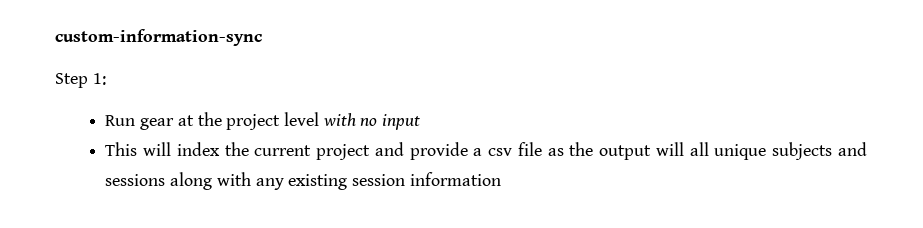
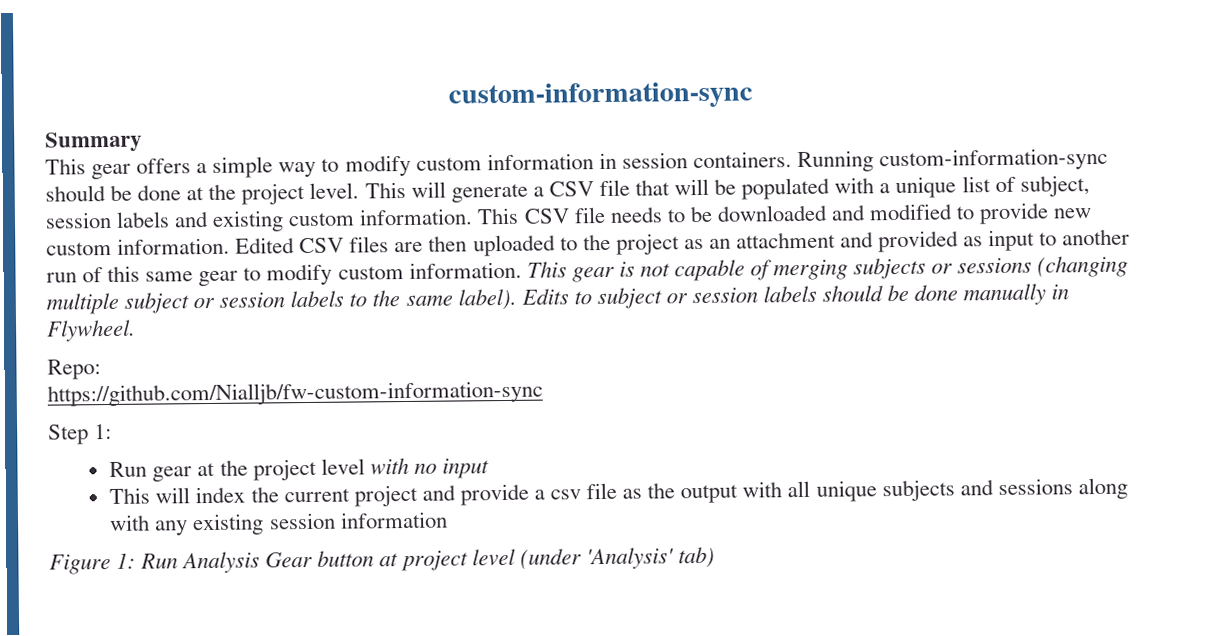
[55,29,262,46] custom-information-sync -> [448,81,753,110] [45,131,142,153] [45,147,1109,180] [45,175,1090,205] [45,202,1093,232] [46,228,1131,257] [46,255,1129,287] [46,283,1070,315] [46,319,136,342] [47,359,101,380] [47,380,543,407] custom-information-sync // Summary // This gear offers a simple way to modify custom information in session containers. Running custom-information-sync should be done at the project level. This will generate a CSV file that will be populated with a unique list of subject, session labels and existing custom information. This CSV file needs to be downloaded and modified to provide new custom information. Edited CSV files are then uploaded to the project as an attachment and provided as input to another run of this same gear to modify custom information. This gear is not capable of merging subjects or sessions (changing multiple subject or session labels to the same label). Edits to subject or session labels should be done manually in Flywheel. // Repo: // https://github.com/Nialljb/fw-custom-information-sync
[655,142,684,156] will -> [742,481,783,498] with
(501, 179) none -> [49,546,715,575] // Figure 1: Run Analysis Gear button at project level (under 'Analysis' tab)

